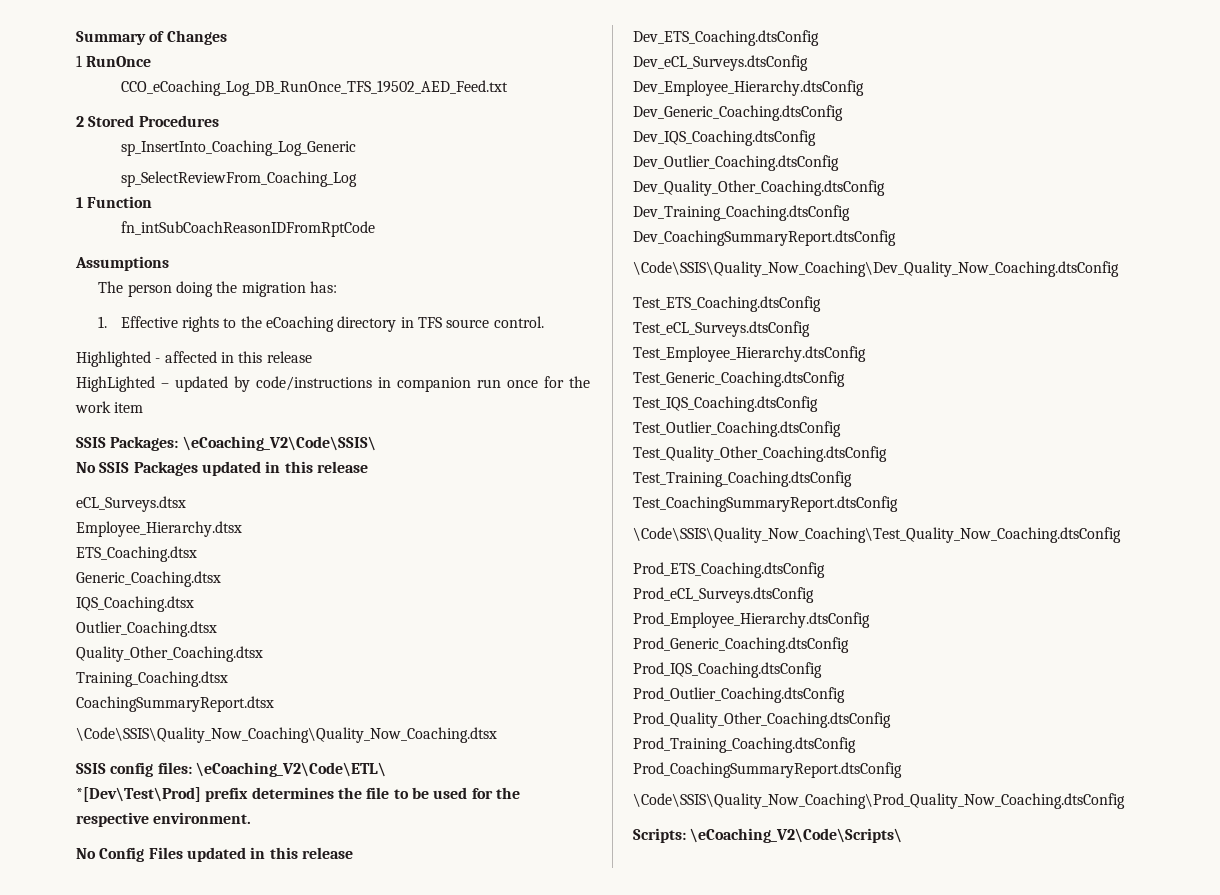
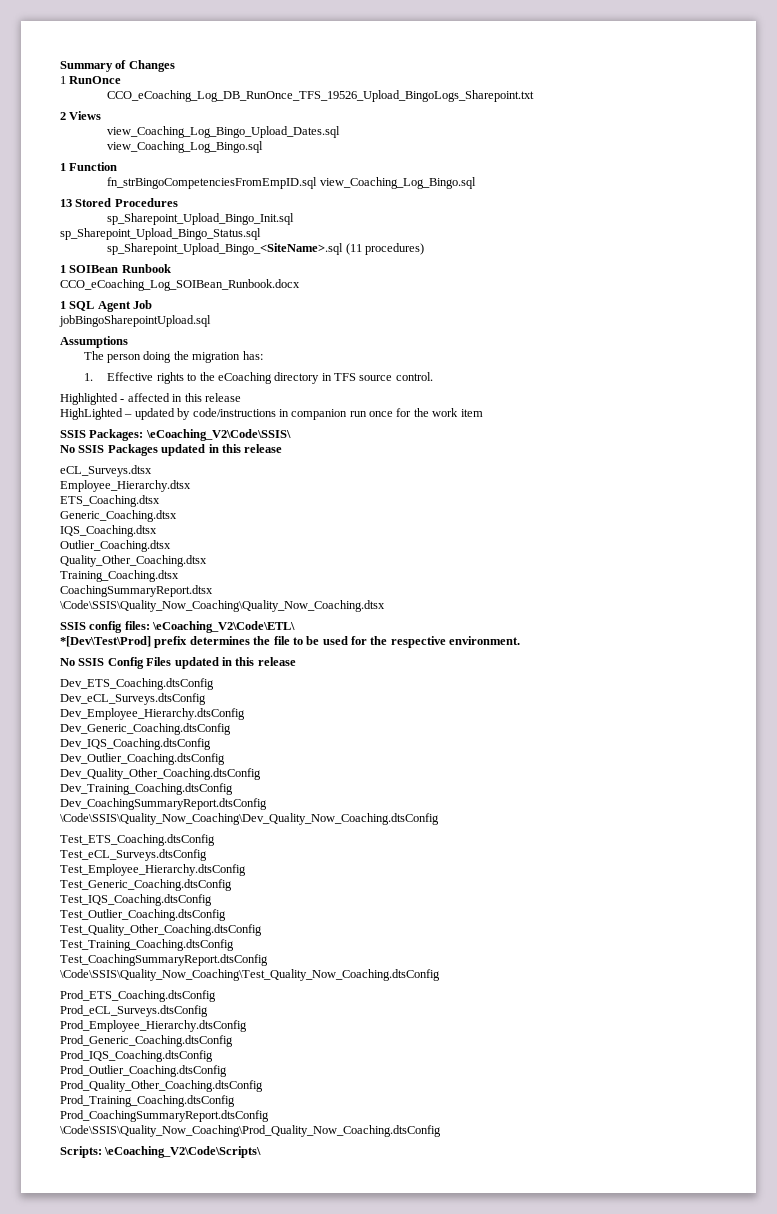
[120,80,508,96] CCO_eCoaching_Log_DB_RunOnce_TFS_19502_AED_Feed.txt -> [107,90,535,102] CCO_eCoaching_Log_DB_RunOnce_TFS_19526_Upload_BingoLogs_Sharepoint.txt
[88,115,219,127] [120,140,356,156] [120,171,357,187] [76,196,153,208] [120,221,375,237] Stored Procedures // sp_InsertInto_Coaching_Log_Generic // sp_SelectReviewFrom_Coaching_Log // 1 Function // fn_intSubCoachReasonIDFromRptCode -> [69,111,102,120] [107,126,341,138] [107,141,264,153] [60,162,118,171] [107,177,476,189] [60,198,178,207] [107,213,295,225] [60,228,261,240] [107,243,425,255] [60,264,171,273] [60,279,300,291] [60,300,153,312] [59,315,211,327] Views // view_Coaching_Log_Bingo_Upload_Dates.sql // view_Coaching_Log_Bingo.sql // 1 Function // fn_strBingoCompetenciesFromEmpID.sql view_Coaching_Log_Bingo.sql // 13 Stored Procedures // sp_Sharepoint_Upload_Bingo_Init.sql // sp_Sharepoint_Upload_Bingo_Status.sql // sp_Sharepoint_Upload_Bingo_<SiteName>.sql (11 procedures) // 1 SOIBean Runbook // CCO_eCoaching_Log_SOIBean_Runbook.docx // 1 SQL Agent Job // jobBingoSharepointUpload.sql
(96, 853) none -> [78,658,105,666] SSIS

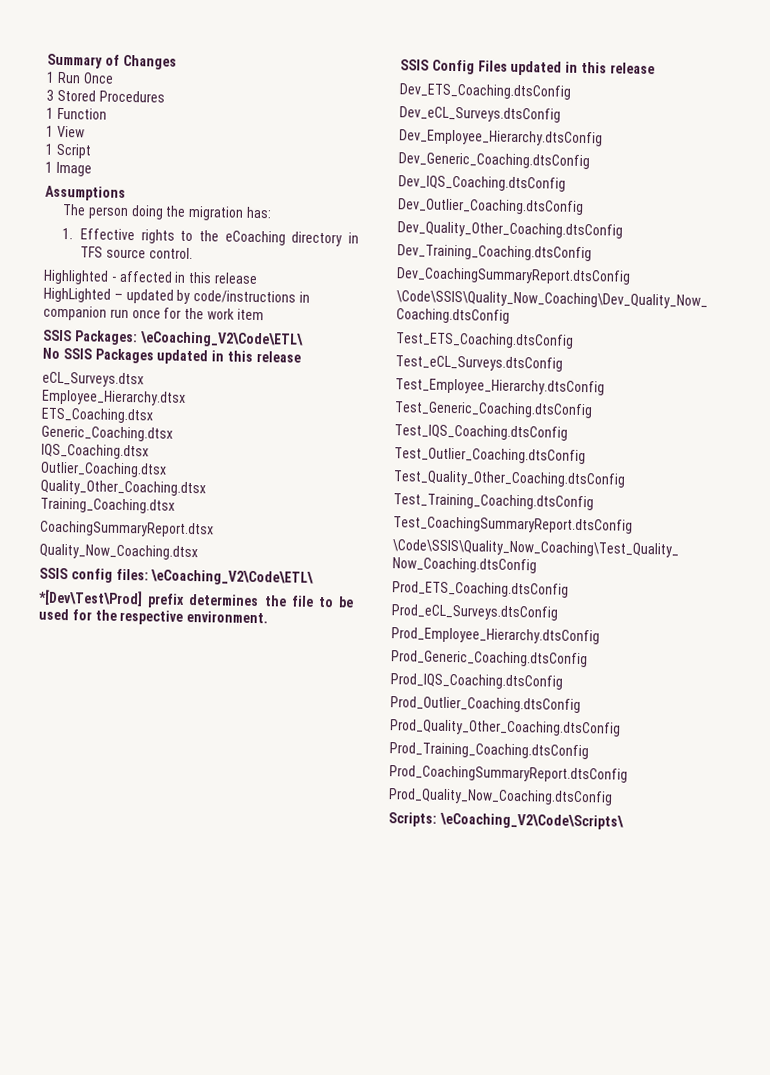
[69,76,122,84] [107,90,535,102] [60,111,102,120] [107,126,341,138] [107,141,264,153] [60,162,118,171] [107,177,476,189] [60,198,178,207] [107,213,295,225] [60,228,261,240] [107,243,425,255] [60,264,171,273] [60,279,300,291] [60,300,153,312] [59,315,211,327] RunOnce // CCO_eCoaching_Log_DB_RunOnce_TFS_19526_Upload_BingoLogs_Sharepoint.txt // 2 Views // view_Coaching_Log_Bingo_Upload_Dates.sql // view_Coaching_Log_Bingo.sql // 1 Function // fn_strBingoCompetenciesFromEmpID.sql view_Coaching_Log_Bingo.sql // 13 Stored Procedures // sp_Sharepoint_Upload_Bingo_Init.sql // sp_Sharepoint_Upload_Bingo_Status.sql // sp_Sharepoint_Upload_Bingo_<SiteName>.sql (11 procedures) // 1 SOIBean Runbook // CCO_eCoaching_Log_SOIBean_Runbook.docx // 1 SQL Agent Job // jobBingoSharepointUpload.sql -> [56,71,114,84] [46,89,165,103] [46,107,107,120] [46,125,85,138] [45,143,92,159] [45,161,92,177] Run Once // 3 Stored Procedures // 1 Function // 1 View // 1 Script // 1 Image
[145,429,291,441] \eCoaching_V2\Code\SSIS\ -> [139,331,304,348] \eCoaching_V2\Code\ETL\
[60,600,385,612] \Code\SSIS\Quality_Now_Coaching\Quality_Now_Coaching.dtsx -> [39,543,198,561] Quality_Now_Coaching.dtsx
[60,658,75,666] No -> (269, 617) none
[60,1125,441,1137] \Code\SSIS\Quality_Now_Coaching\Prod_Quality_Now_Coaching.dtsConfig -> [388,788,613,806] Prod_Quality_Now_Coaching.dtsConfig

